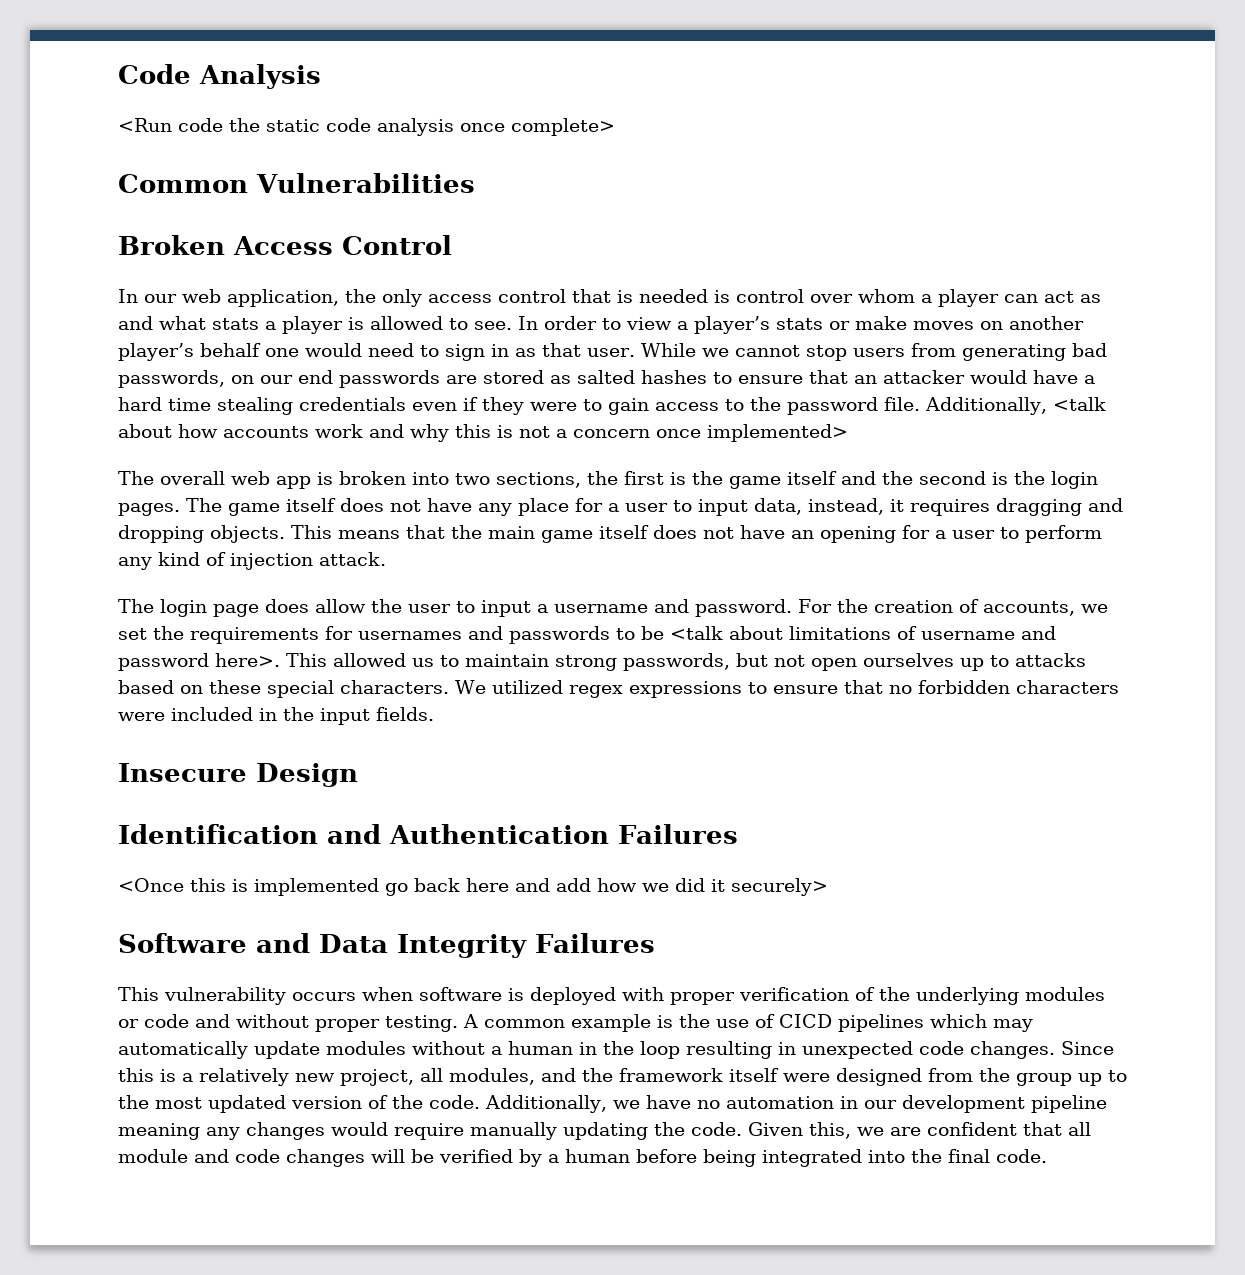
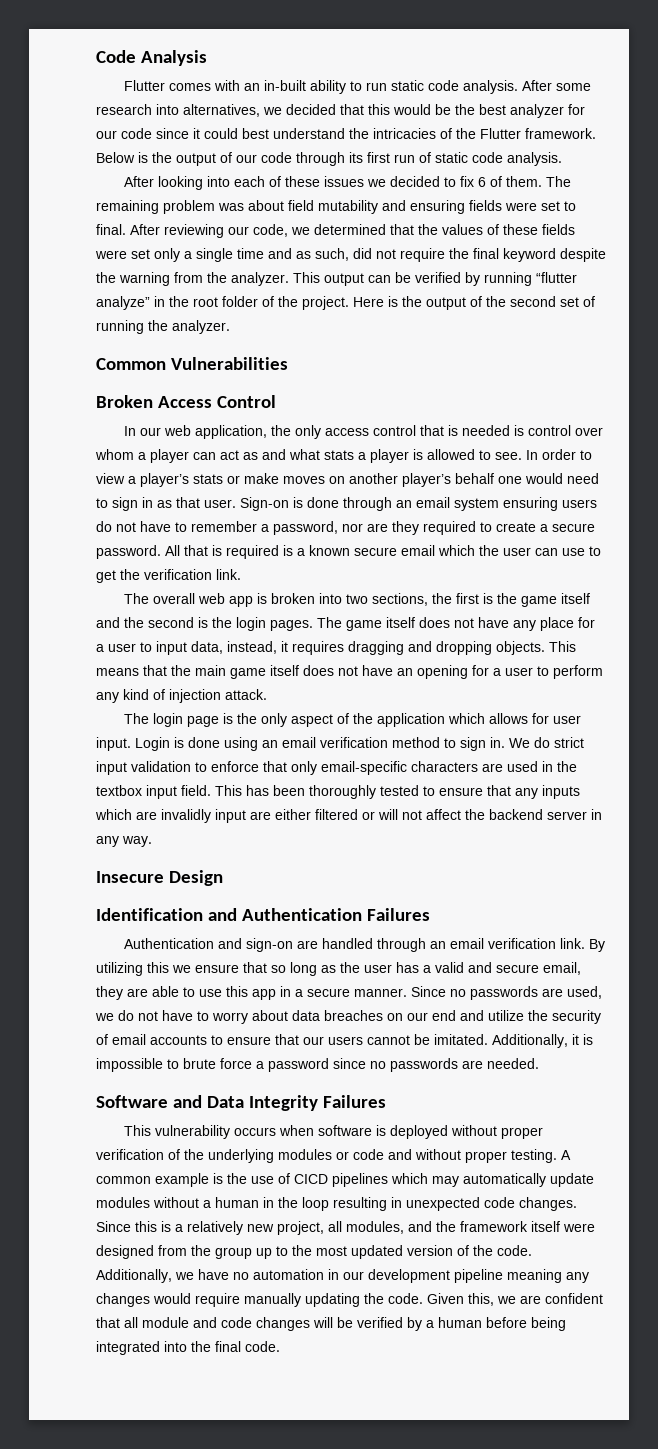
[118,118,615,136] <Run code the static code analysis once complete> -> [124,80,592,94] [96,104,585,118] [96,128,596,139] [96,152,562,166] [124,176,572,190] [96,200,576,214] [96,224,575,238] [95,248,606,262] [96,272,577,286] [96,296,595,310] [96,320,230,334] Flutter comes with an in-built ability to run static code analysis. After some research into alternatives, we decided that this would be the best analyzer for our code since it could best understand the intricacies of the Flutter framework. Below is the output of our code through its first run of static code analysis. // After looking into each of these issues we decided to fix 6 of them. The remaining problem was about field mutability and ensuring fields were set to final. After reviewing our code, we determined that the values of these fields were set only a single time and as such, did not require the final keyword despite the warning from the analyzer. This output can be verified by running “flutter analyze” in the root folder of the project. Here is the output of the second set of running the analyzer.
[640,343,1107,361] [118,370,1095,388] [118,397,1106,415] [118,424,848,442] While we cannot stop users from generating bad passwords, on our end passwords are stored as salted hashes to ensure that an attacker would have a hard time stealing credentials even if they were to gain access to the password file. Additionally, <talk about how accounts work and why this is not a concern once implemented> -> [240,497,597,511] [96,521,595,535] [96,545,601,559] [96,569,241,583] Sign-on is done through an email system ensuring users do not have to remember a password, nor are they required to create a secure password. All that is required is a known secure email which the user can use to get the verification link.
[265,599,1108,617] [118,626,1056,644] [118,653,1086,671] [118,680,1119,698] [118,707,434,725] does allow the user to input a username and password. For the creation of accounts, we set the requirements for usernames and passwords to be <talk about limitations of username and password here>. This allowed us to maintain strong passwords, but not open ourselves up to attacks based on these special characters. We utilized regex expressions to ensure that no forbidden characters were included in the input fields. -> [223,713,582,727] [96,737,584,751] [96,761,577,775] [96,785,580,799] [95,809,602,823] [96,836,152,847] is the only aspect of the application which allows for user input. Login is done using an email verification method to sign in. We do strict input validation to enforce that only email-specific characters are used in the textbox input field. This has been thoroughly tested to ensure that any inputs which are invalidly input are either filtered or will not affect the backend server in any way.
[118,878,828,896] <Once this is implemented go back here and add how we did it securely> -> [124,938,606,952] [96,962,581,976] [96,986,602,1000] [95,1010,601,1024] [96,1034,593,1048] [96,1058,539,1072] Authentication and sign-on are handled through an email verification link. By utilizing this we ensure that so long as the user has a valid and secure email, they are able to use this app in a secure manner. Since no passwords are used, we do not have to worry about data breaches on our end and utilize the security of email accounts to ensure that our users cannot be imitated. Additionally, it is impossible to brute force a password since no passwords are needed.
[622,987,664,1001] with -> [451,1125,498,1136] without

